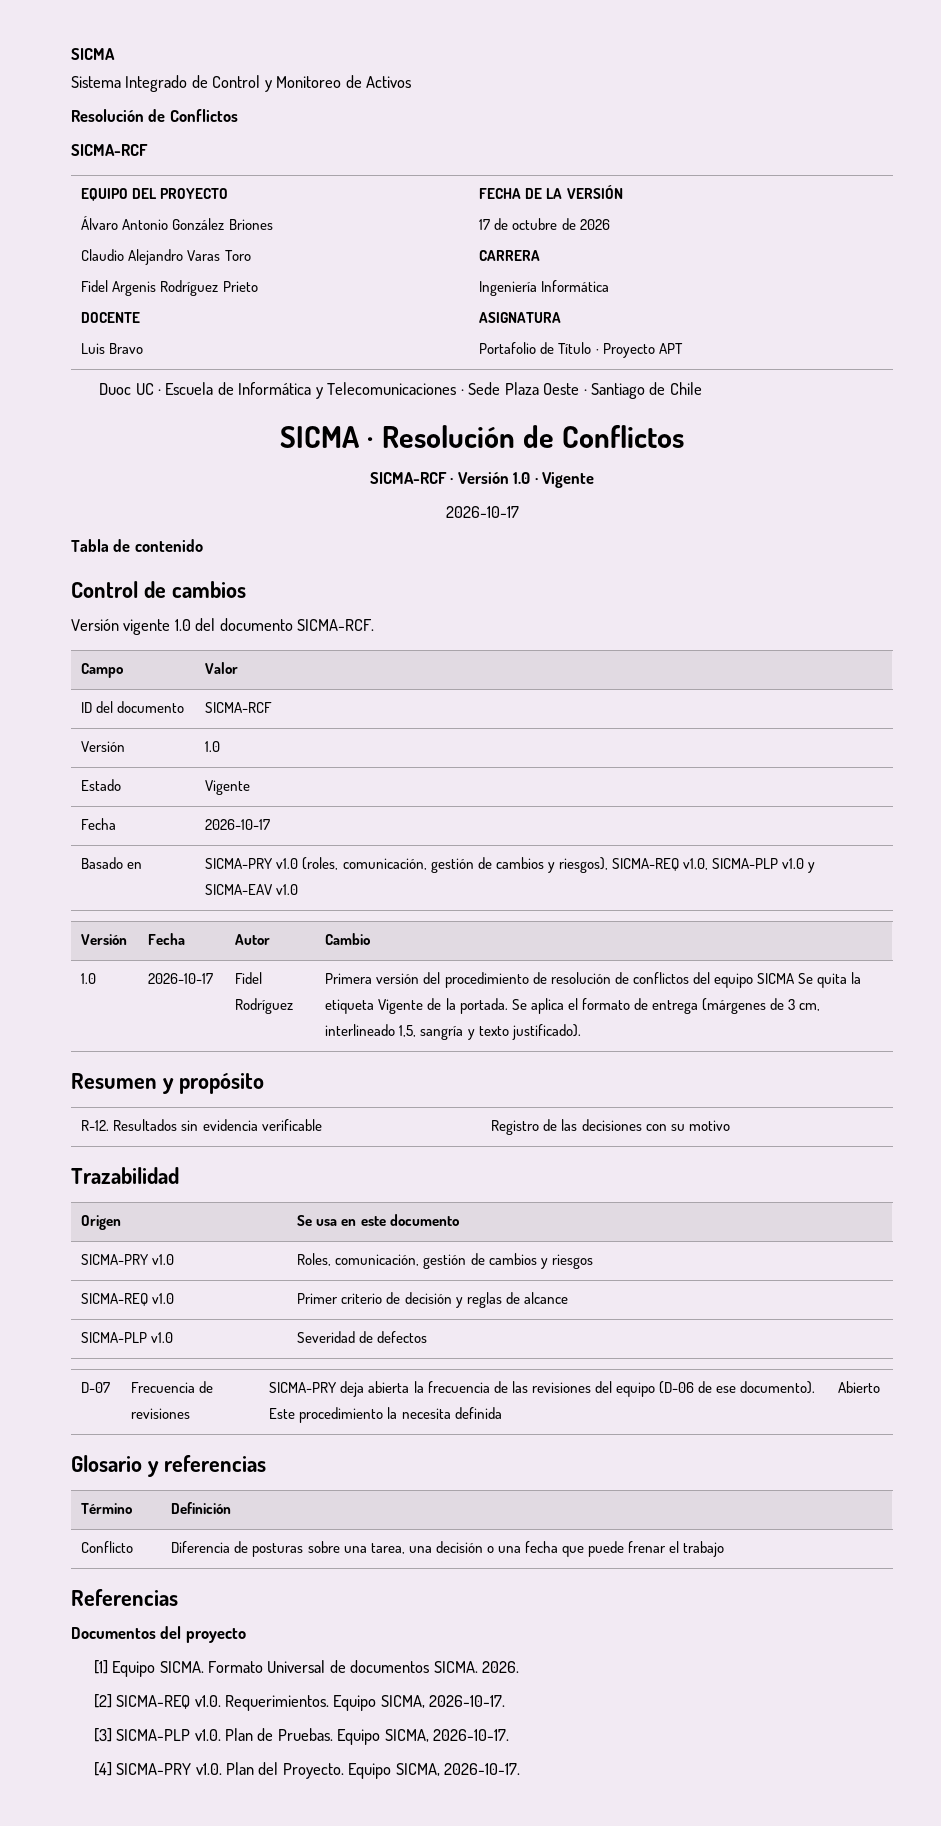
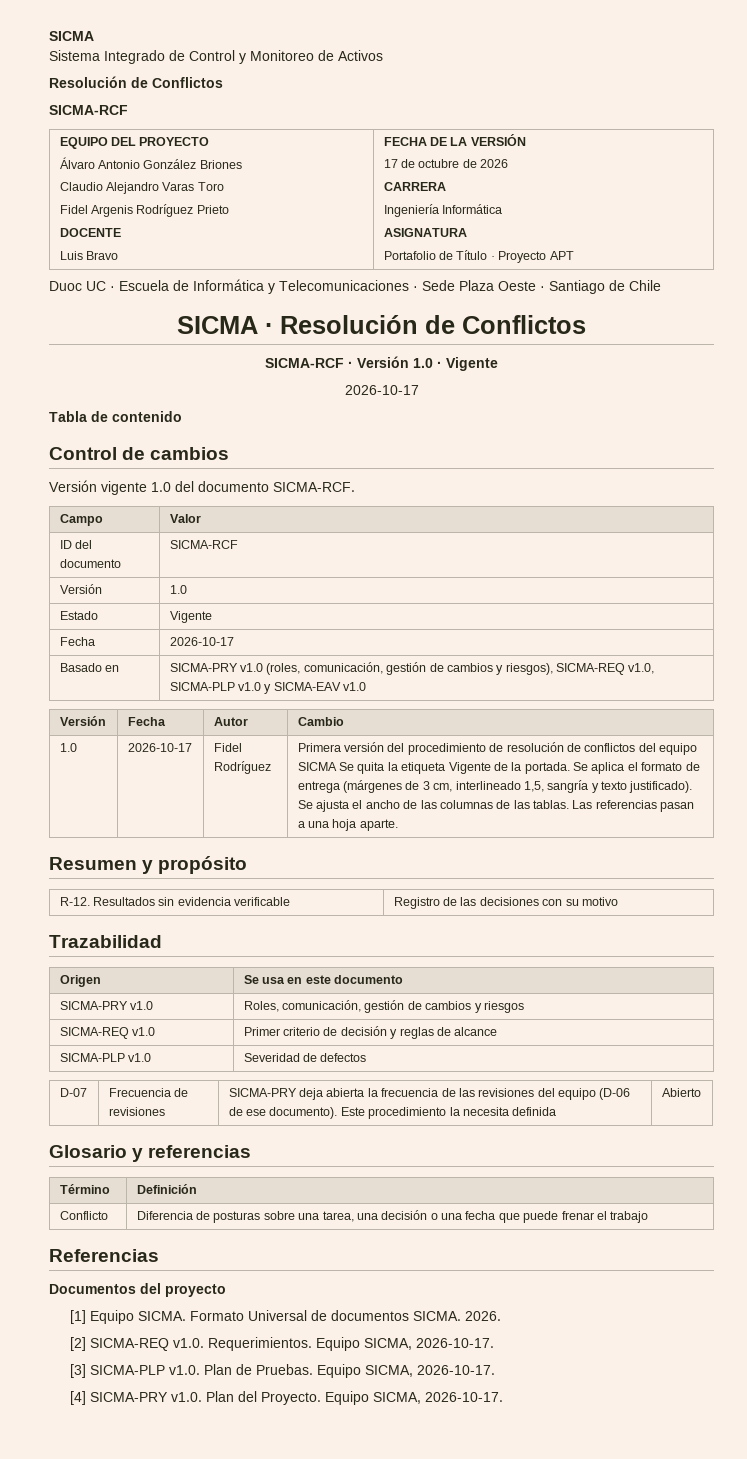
(581, 1032) none -> [297,800,695,812] [297,819,398,831] Se ajusta el ancho de las columnas de las tablas. Las referencias pasan a una hoja aparte.

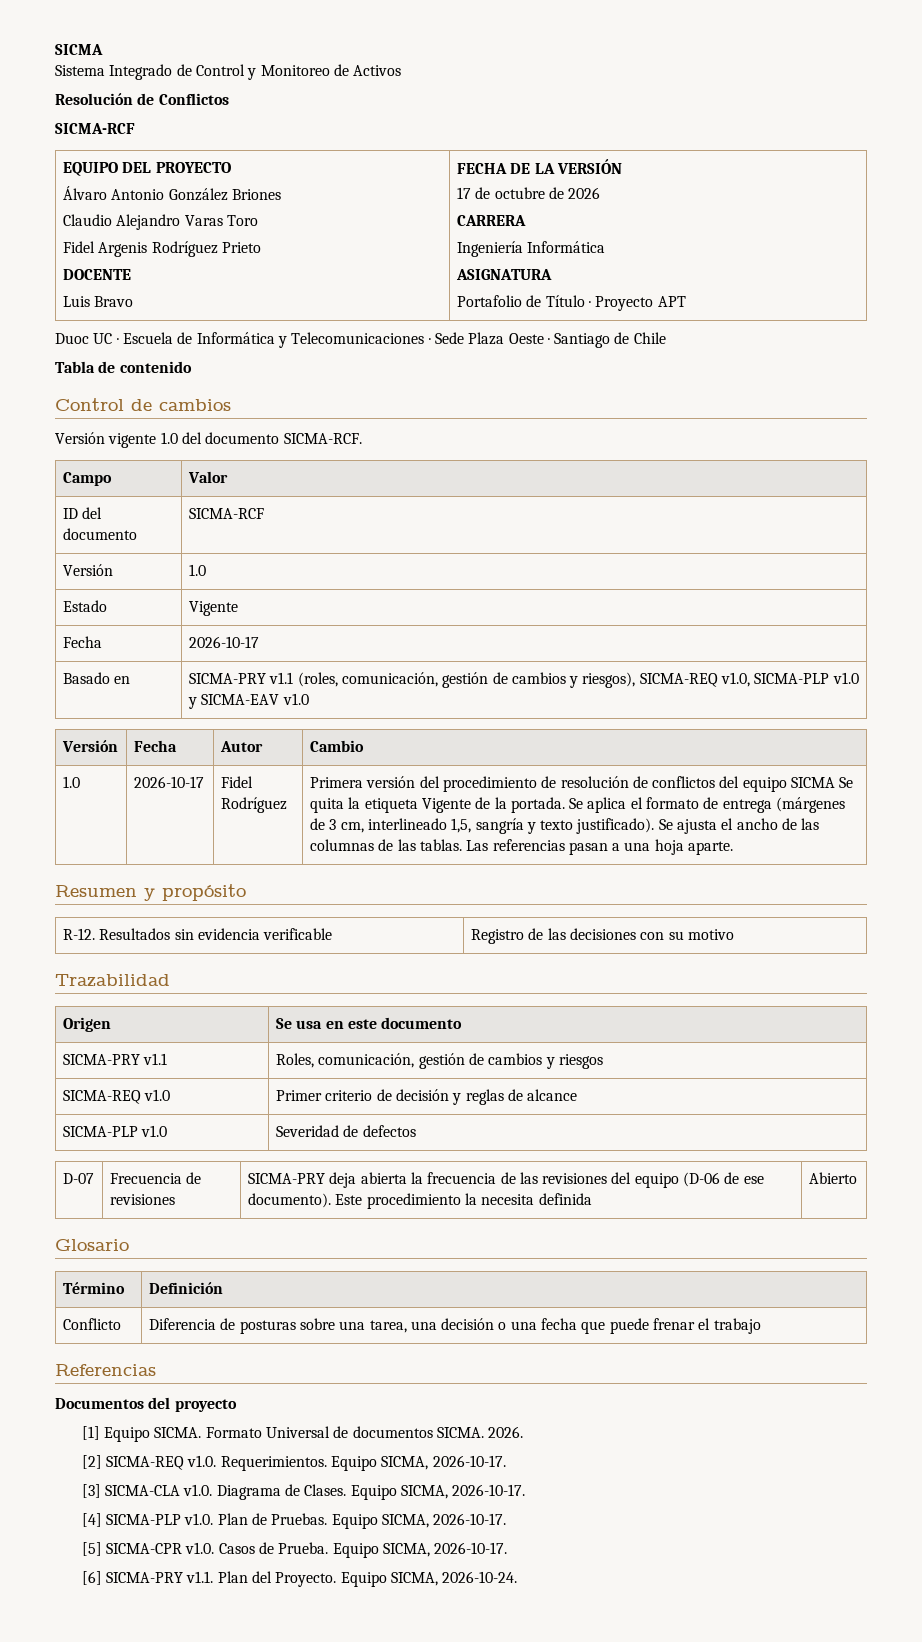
[177,315,586,334] [265,356,498,371] [344,385,419,395] // SICMA · Resolución de Conflictos // SICMA-RCF · Versión 1.0 · Vigente // 2026-10-17 -> (666, 338) none
[239,663,263,672] v1.0 -> [269,672,294,684] v1.1
[129,1001,153,1010] v1.0 -> [143,1053,168,1065] v1.1
[132,1145,252,1162] y referencias -> (129, 1245) none
(86, 1371) none -> [104,1484,526,1500] [81,1513,102,1527] SICMA-CLA v1.0. Diagrama de Clases. Equipo SICMA, 2026-10-17. // [4]
[69,1391,202,1405] [4] SICMA-PRY v1.0. -> [81,1542,508,1558] [81,1571,214,1585] [5] SICMA-CPR v1.0. Casos de Prueba. Equipo SICMA, 2026-10-17. // [6] SICMA-PRY v1.1.
[424,1392,503,1402] 2026-10-17. -> [442,1571,518,1583] 2026-10-24.

